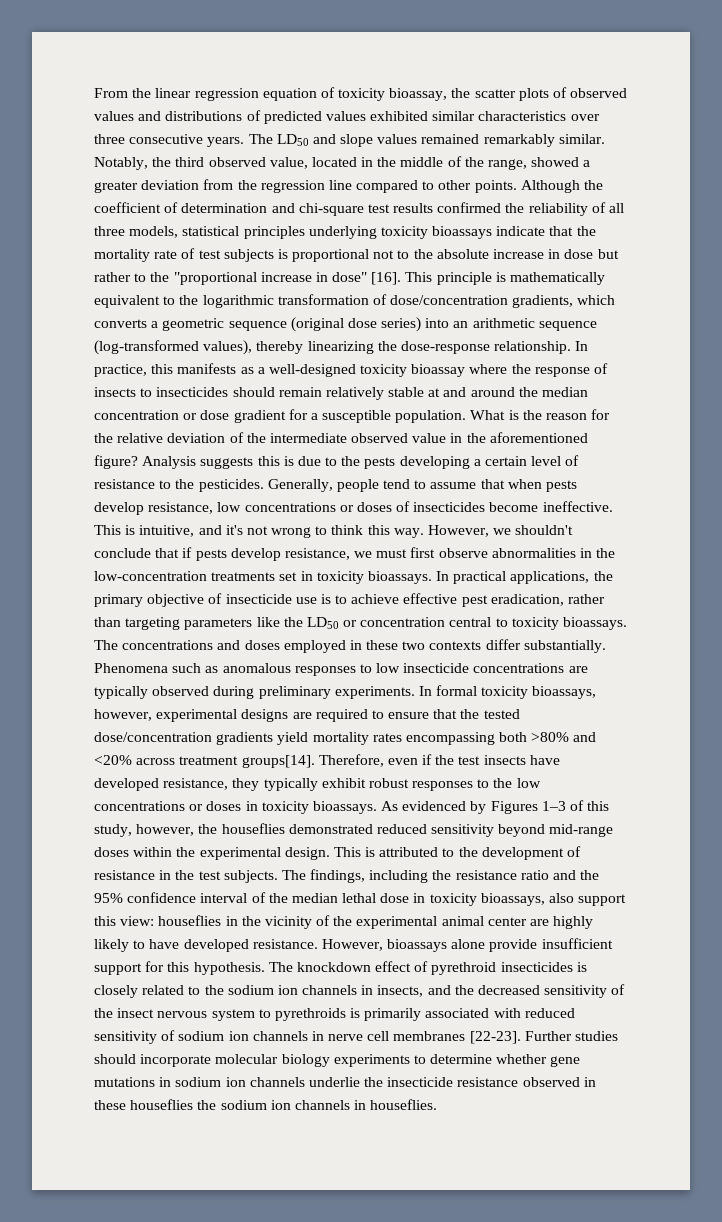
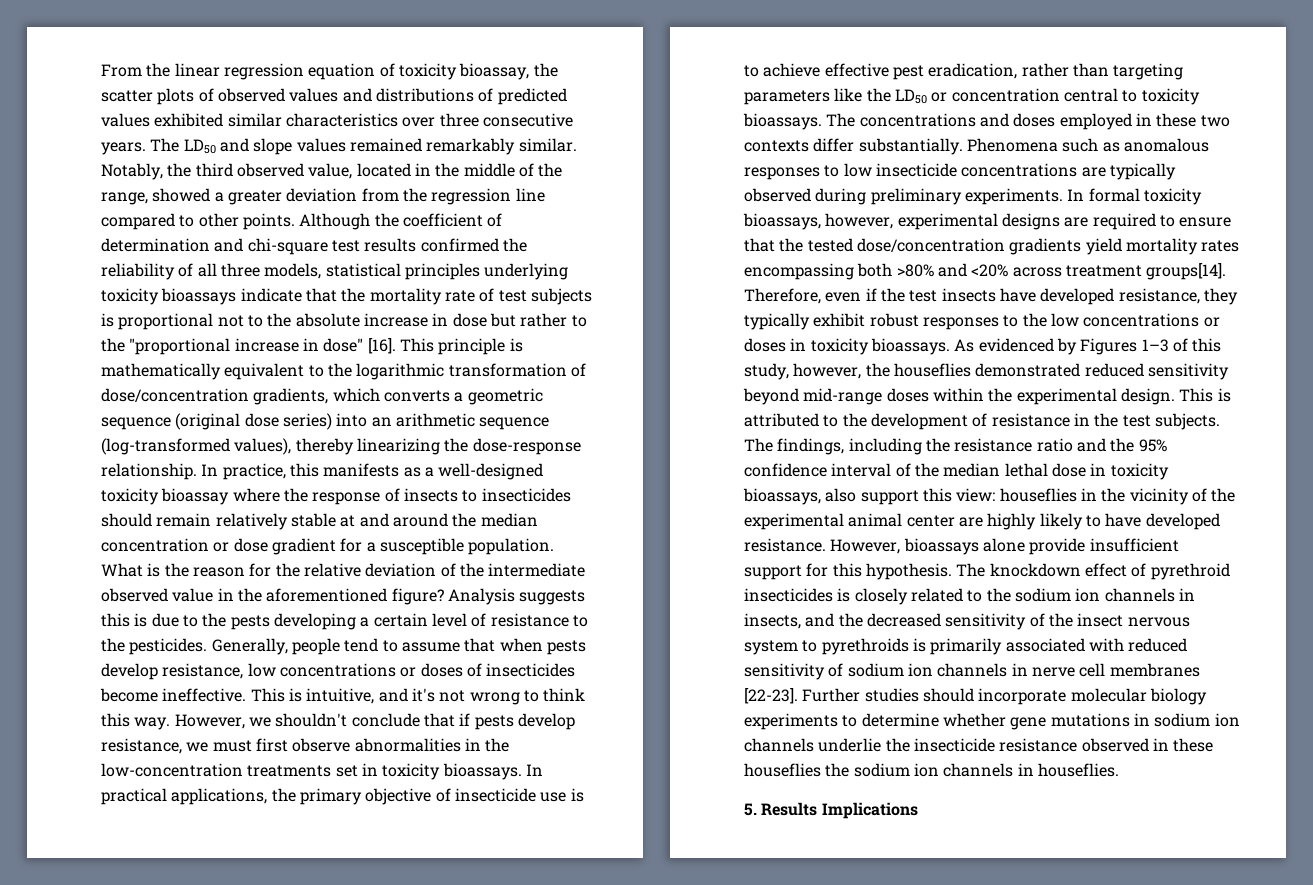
(438, 1104) none -> [744,802,918,819] // 5. Results Implications

